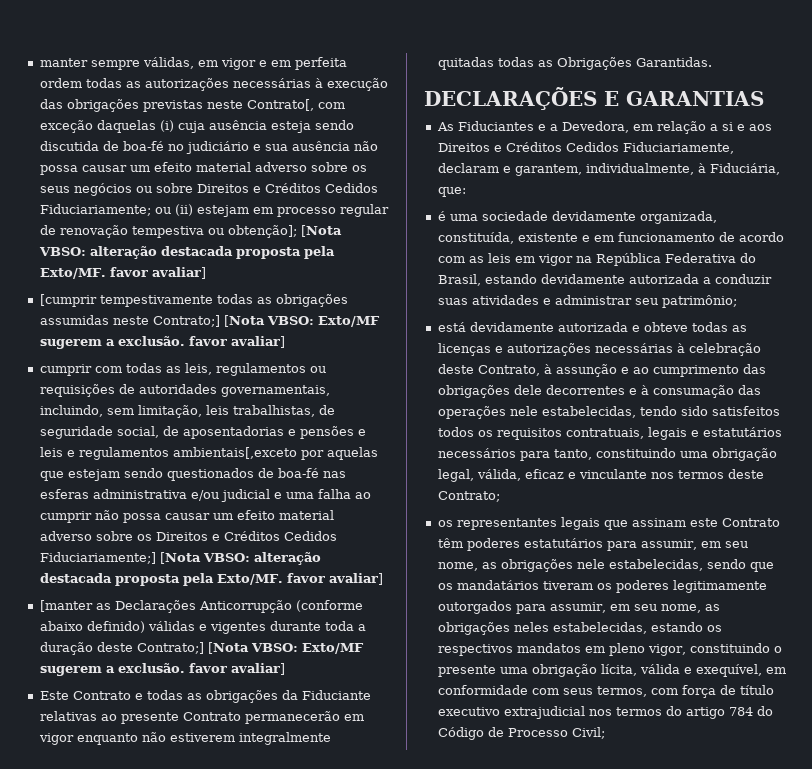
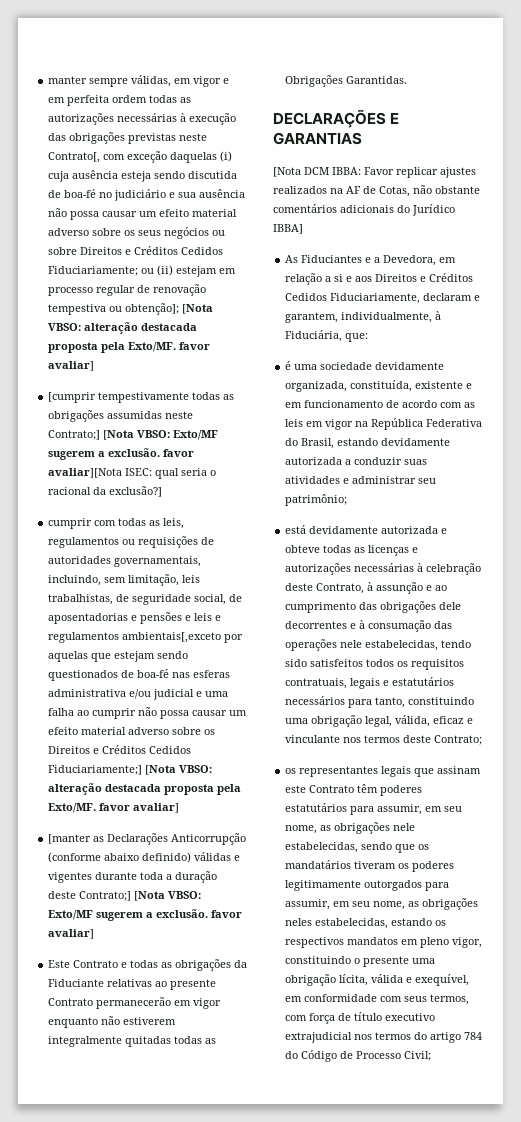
[230,336,285,348] avaliar] -> [48,468,217,479] [48,486,163,497] avaliar][Nota ISEC: qual seria o racional da exclusão?]
(764, 98) none -> [273,167,476,178] [273,185,480,197] [273,204,455,216] [273,224,303,234] // [Nota DCM IBBA: Favor replicar ajustes realizados na AF de Cotas, não obstante comentários adicionais do Jurídico IBBA]

